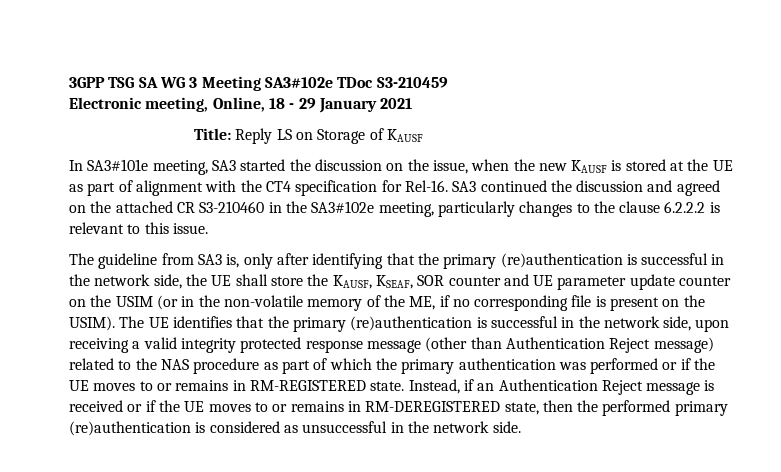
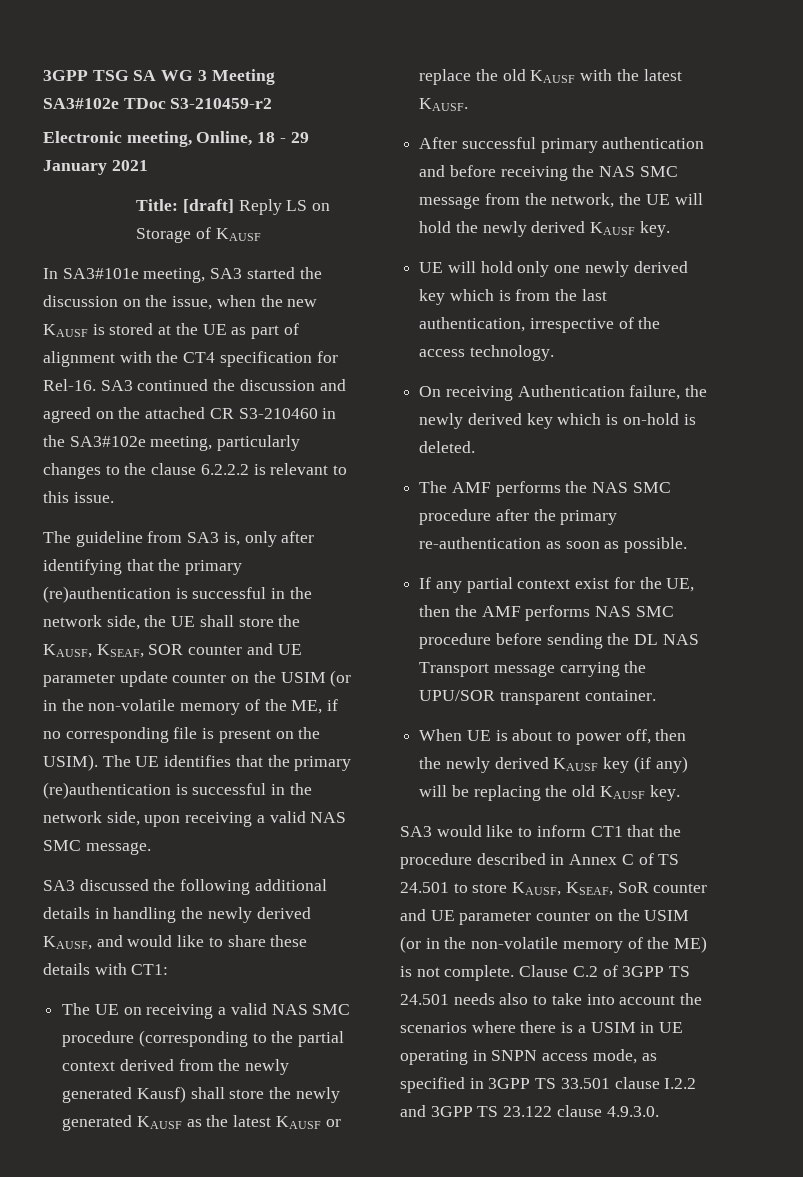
[376,77,448,88] S3-210459 -> [170,98,273,109] S3-210459-r2
(231, 134) none -> [183,199,235,213] [draft]
[180,337,714,353] [69,358,716,374] [69,379,715,395] [69,400,728,416] [69,421,521,436] integrity protected response message (other than Authentication Reject message) related to the NAS procedure as part of which the primary authentication was performed or if the UE moves to or remains in RM-REGISTERED state. Instead, if an Authentication Reject message is received or if the UE moves to or remains in RM-DEREGISTERED state, then the performed primary (re)authentication is considered as unsuccessful in the network side. -> [310,812,347,823] [43,840,151,855] [43,879,327,895] [43,907,311,923] [43,935,308,950] [43,963,169,975] [62,1003,351,1019] [62,1030,345,1047] [62,1059,290,1075] [62,1086,340,1103] [62,1115,341,1131] [419,69,682,85] [419,98,469,111] [419,137,705,153] [419,165,678,181] [419,193,703,209] [419,221,670,237] [419,261,688,277] [419,289,607,305] [419,317,661,333] [419,345,554,361] [419,385,708,401] [419,413,696,429] [419,441,476,453] [419,481,671,497] [419,509,618,525] [419,537,688,553] [419,577,695,593] [419,605,674,621] [419,633,699,649] [419,661,647,677] [419,690,656,705] [419,729,687,745] [419,756,688,773] [419,785,680,801] [400,825,682,837] [400,853,680,869] [400,882,708,896] [400,909,690,925] [400,936,708,953] [400,965,691,981] [400,993,703,1005] [400,1021,684,1033] [400,1049,657,1065] [400,1077,697,1093] [400,1105,659,1117] NAS SMC message. // SA3 discussed the following additional details in handling the newly derived KAUSF, and would like to share these details with CT1: // The UE on receiving a valid NAS SMC procedure (corresponding to the partial context derived from the newly generated Kausf) shall store the newly generated KAUSF as the latest KAUSF or replace the old KAUSF with the latest KAUSF. // After successful primary authentication and before receiving the NAS SMC message from the network, the UE will hold the newly derived KAUSF key. // UE will hold only one newly derived key which is from the last authentication, irrespective of the access technology. // On receiving Authentication failure, the newly derived key which is on-hold is deleted. // The AMF performs the NAS SMC procedure after the primary re-authentication as soon as possible. // If any partial context exist for the UE, then the AMF performs NAS SMC procedure before sending the DL NAS Transport message carrying the UPU/SOR transparent container. // When UE is about to power off, then the newly derived KAUSF key (if any) will be replacing the old KAUSF key. // SA3 would like to inform CT1 that the procedure described in Annex C of TS 24.501 to store KAUSF, KSEAF, SoR counter and UE parameter counter on the USIM (or in the non-volatile memory of the ME) is not complete. Clause C.2 of 3GPP TS 24.501 needs also to take into account the scenarios where there is a USIM in UE operating in SNPN access mode, as specified in 3GPP TS 33.501 clause I.2.2 and 3GPP TS 23.122 clause 4.9.3.0.

